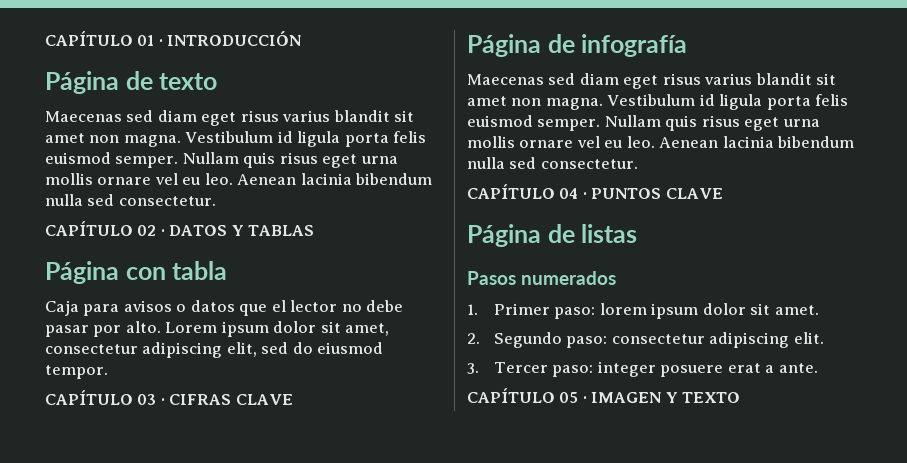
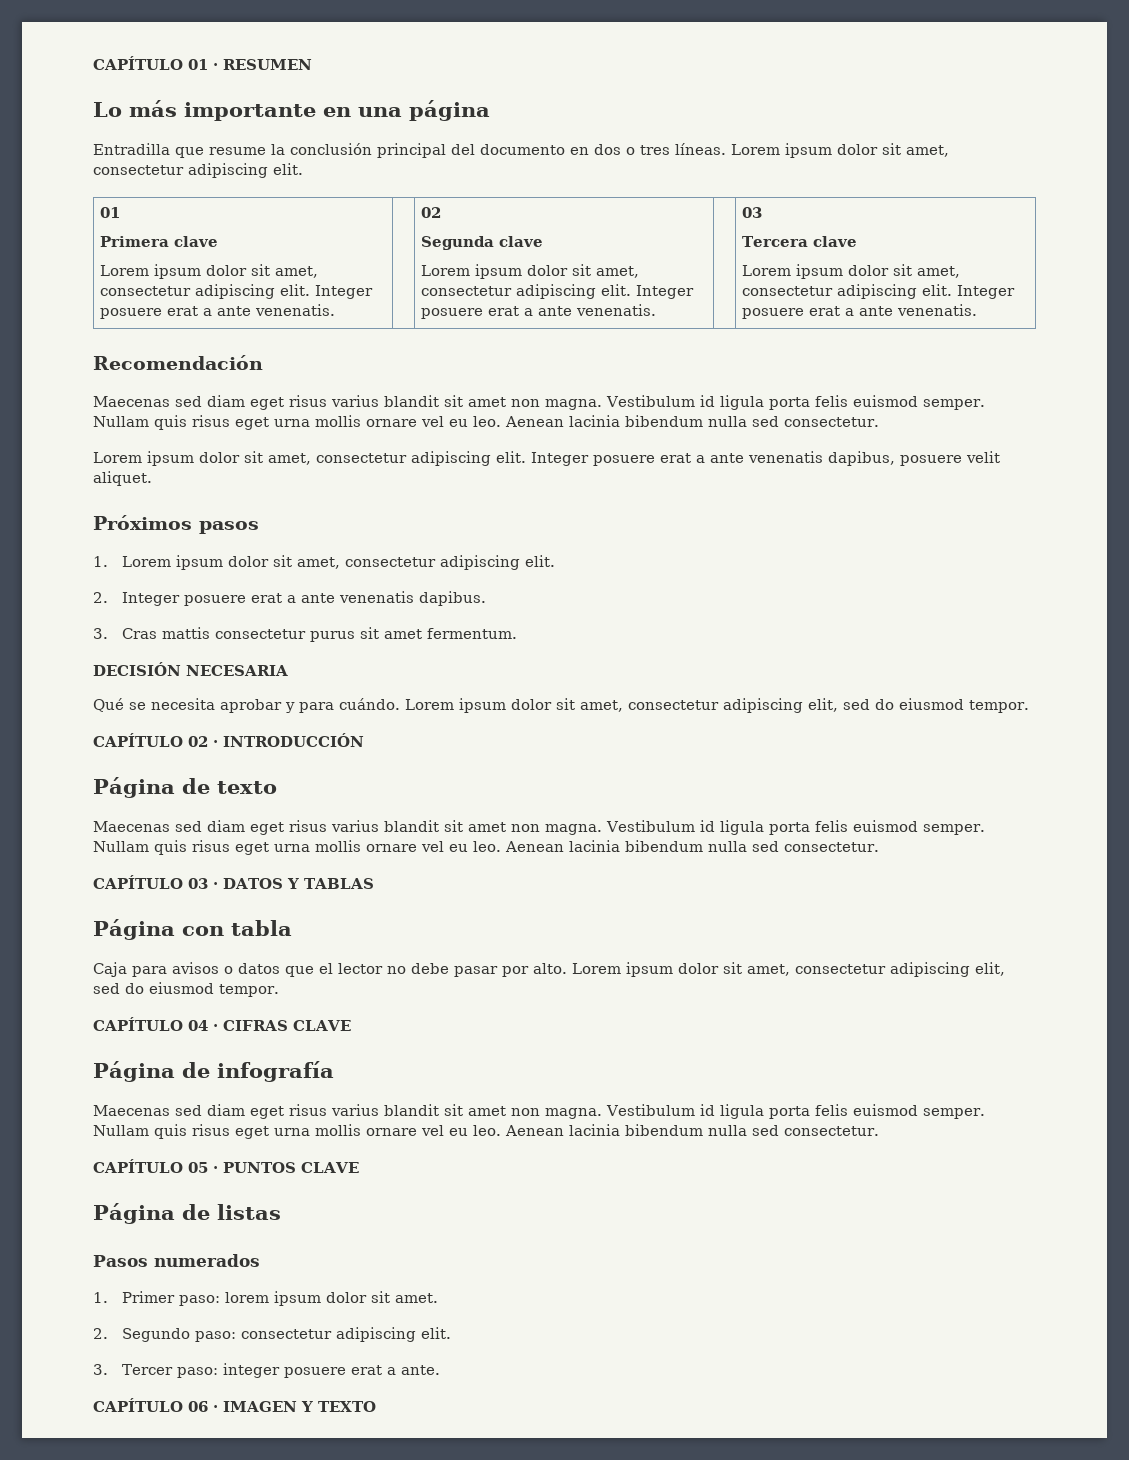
(163, 42) none -> [223,59,312,70] [93,100,490,121] [93,143,949,158] [93,163,303,178] [100,207,121,218] [100,236,219,247] [100,264,319,279] [100,284,374,299] [100,304,336,319] [421,207,442,218] [421,236,544,250] [421,264,640,279] [421,284,695,299] [421,304,657,319] [742,207,763,218] [742,236,858,247] [742,264,961,279] [742,284,1016,299] [742,304,978,319] [93,355,263,370] [93,395,985,410] [93,415,879,430] [93,451,1000,466] [93,471,152,486] [93,515,259,534] [93,555,556,570] [93,591,487,606] [93,627,518,642] [93,662,288,676] [93,698,1029,713] [93,733,218,747] RESUMEN // Lo más importante en una página // Entradilla que resume la conclusión principal del documento en dos o tres líneas. Lorem ipsum dolor sit amet, consectetur adipiscing elit. // 01 // Primera clave // Lorem ipsum dolor sit amet, consectetur adipiscing elit. Integer posuere erat a ante venenatis. | | 02 // Segunda clave // Lorem ipsum dolor sit amet, consectetur adipiscing elit. Integer posuere erat a ante venenatis. | | 03 // Tercera clave // Lorem ipsum dolor sit amet, consectetur adipiscing elit. Integer posuere erat a ante venenatis. // Recomendación // Maecenas sed diam eget risus varius blandit sit amet non magna. Vestibulum id ligula porta felis euismod semper. Nullam quis risus eget urna mollis ornare vel eu leo. Aenean lacinia bibendum nulla sed consectetur. // Lorem ipsum dolor sit amet, consectetur adipiscing elit. Integer posuere erat a ante venenatis dapibus, posuere velit aliquet. // Próximos pasos // 1. Lorem ipsum dolor sit amet, consectetur adipiscing elit. // 2. Integer posuere erat a ante venenatis dapibus. // 3. Cras mattis consectetur purus sit amet fermentum. // DECISIÓN NECESARIA // Qué se necesita aprobar y para cuándo. Lorem ipsum dolor sit amet, consectetur adipiscing elit, sed do eiusmod tempor. // CAPÍTULO 02 ·
[137,225,157,236] 02 -> [188,878,208,889] 03
[137,394,157,405] 03 -> [188,1020,208,1031] 04
[559,188,579,199] 04 -> [188,1162,208,1173] 05
[559,392,579,403] 05 -> [188,1401,208,1412] 06

